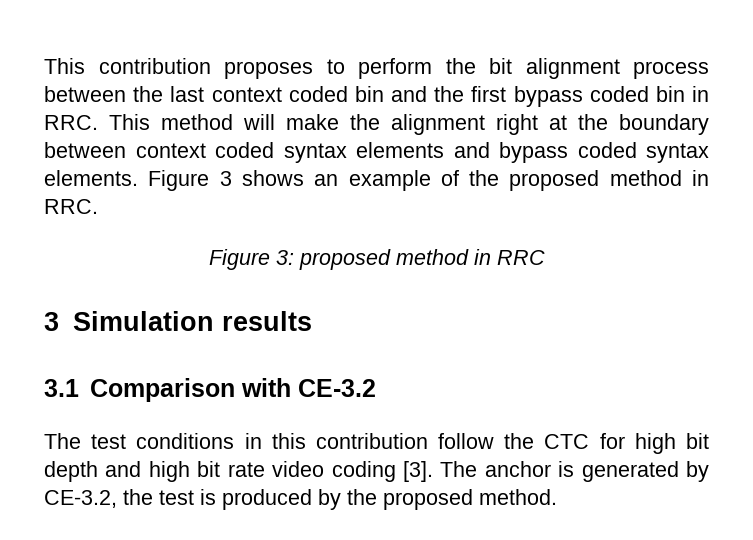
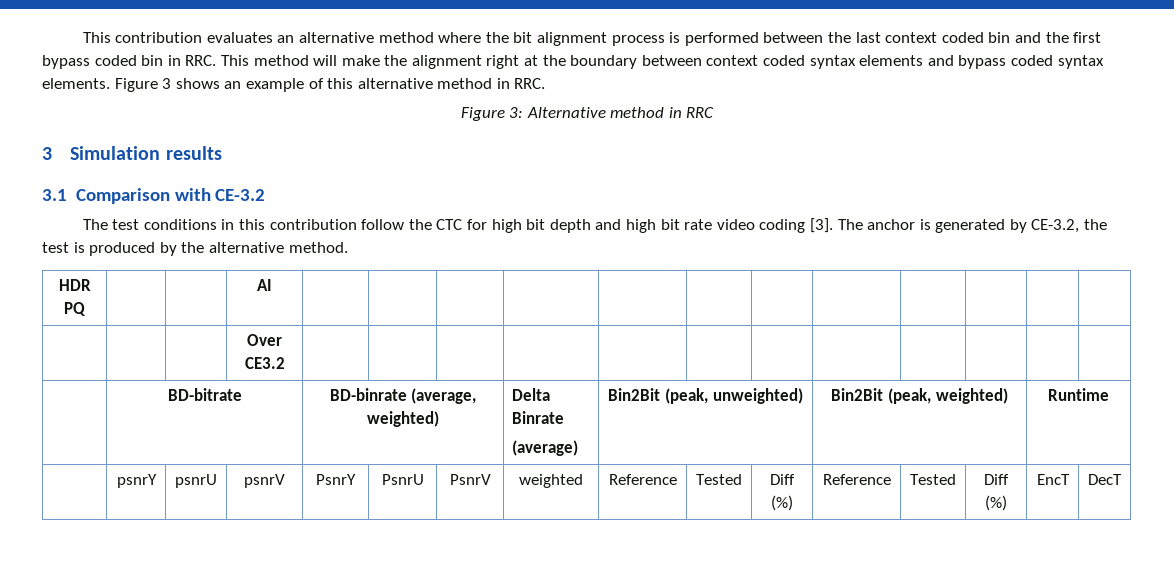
[224,58,432,79] proposes to perform -> [206,32,482,43] evaluates an alternative method where
(709, 70) none -> [669,32,759,46] is performed
[469,170,600,191] the proposed -> [327,78,433,89] this alternative
[298,249,391,270] proposed -> [526,107,606,118] Alternative
[383,489,473,510] proposed -> [208,242,284,253] alternative
(557, 497) none -> [58,279,91,291] [64,302,86,316] [257,279,272,291] [247,334,282,346] [244,357,285,369] [167,388,242,401] [329,388,477,404] [367,411,439,427] [512,388,551,401] [512,411,565,424] [512,440,579,456] [608,388,803,404] [831,388,1008,404] [1048,388,1109,401] [116,474,157,488] [175,474,217,488] [244,474,285,488] [316,474,356,485] [381,474,424,485] [449,474,491,485] [519,474,583,488] [608,474,677,485] [696,474,742,485] [770,474,795,485] [771,495,793,511] [822,474,891,485] [910,474,956,485] [984,474,1009,485] [985,495,1007,511] [1036,474,1070,485] [1088,474,1122,485] // HDR PQ | | | AI | | | | | | | | | | | | // | | | Over CE3.2 | | | | | | | | | | | | // | BD-bitrate | BD-binrate (average, weighted) | Delta Binrate // (average) | Bin2Bit (peak, unweighted) | Bin2Bit (peak, weighted) | Runtime // | psnrY | psnrU | psnrV | PsnrY | PsnrU | PsnrV | weighted | Reference | Tested | Diff (%) | Reference | Tested | Diff (%) | EncT | DecT

